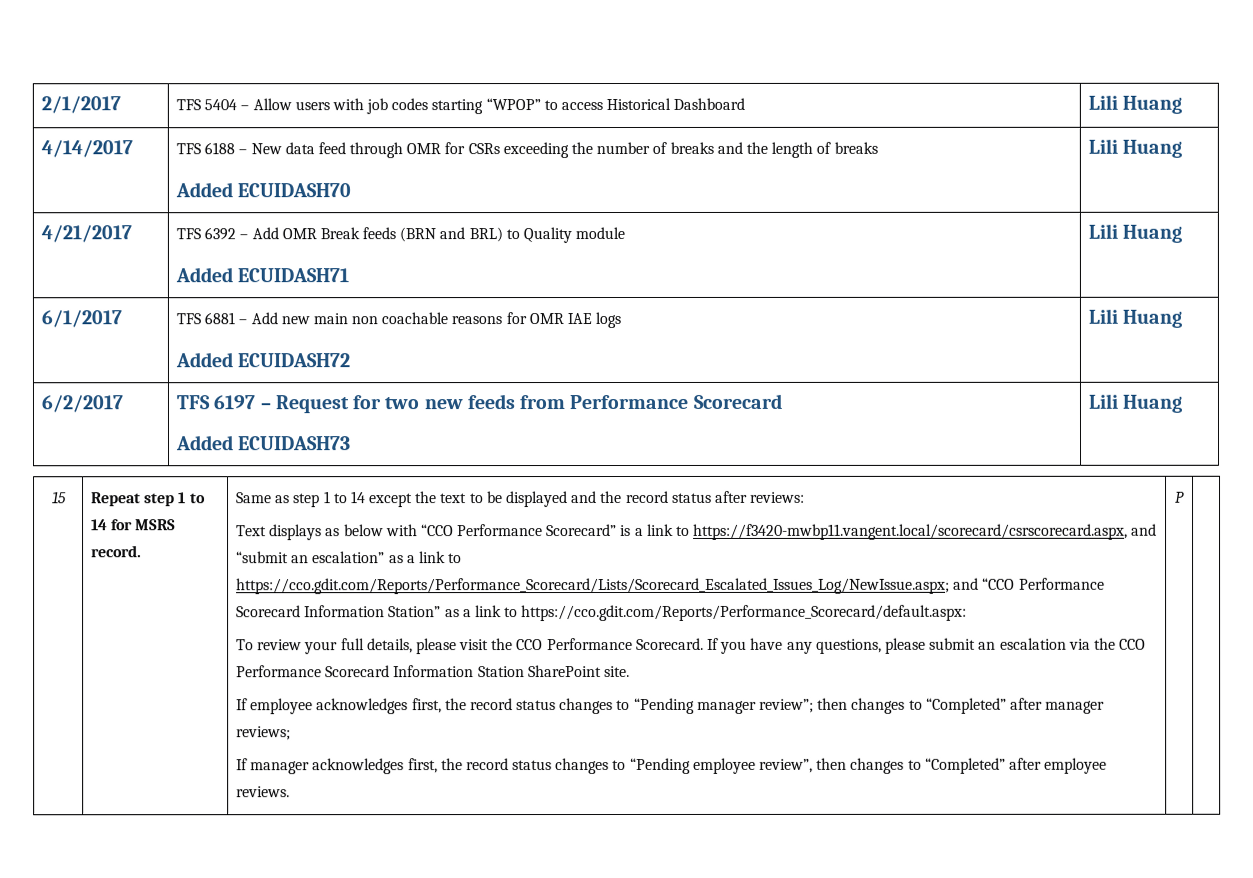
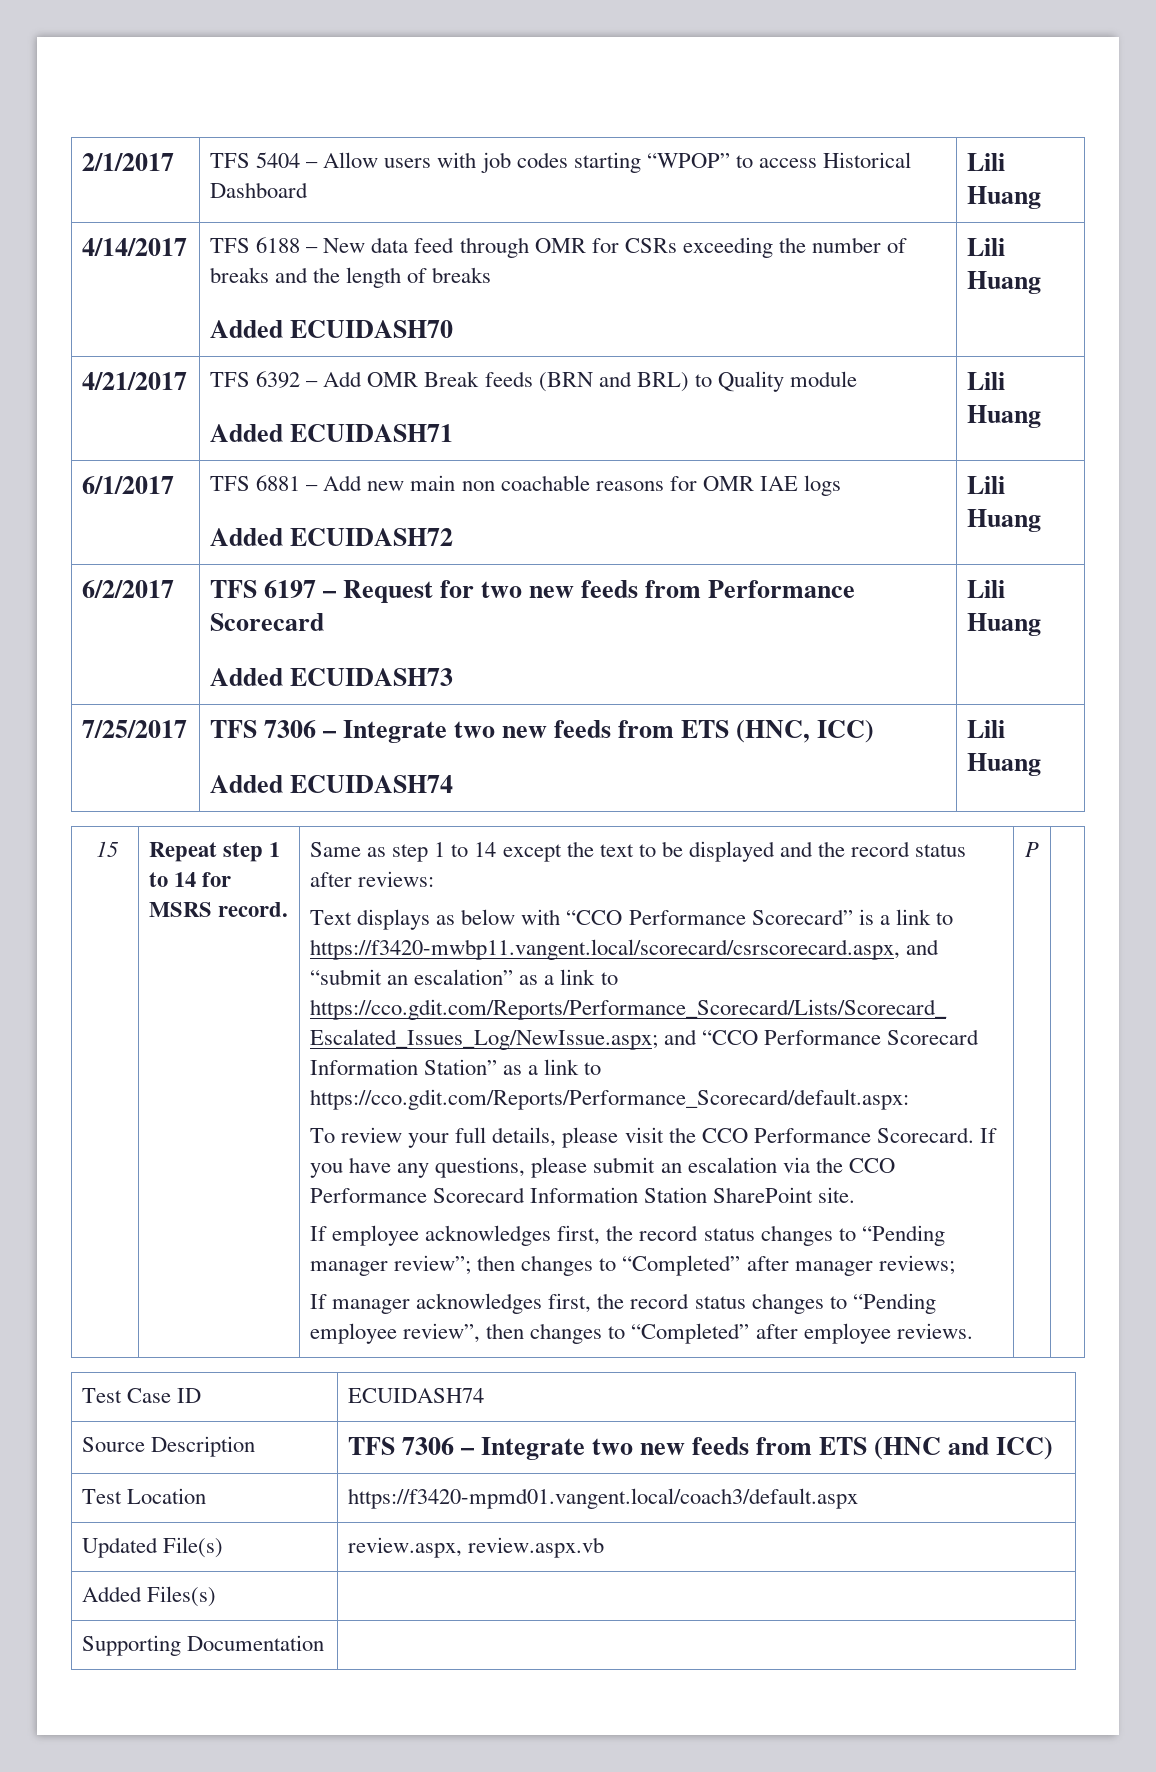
(1183, 403) none -> [82,720,188,738] [210,720,875,743] [210,775,454,793] [967,720,1006,738] [967,753,1042,776] // 7/25/2017 | TFS 7306 – Integrate two new feeds from ETS (HNC, ICC) // Added ECUIDASH74 | Lili Huang
(1185, 497) none -> [82,1388,202,1403] [348,1388,485,1403] [82,1436,256,1457] [348,1437,1054,1460] [82,1488,207,1504] [348,1488,859,1509] [82,1537,224,1558] [348,1537,605,1558] [82,1586,217,1607] [82,1635,325,1656] // Test Case ID | ECUIDASH74 // Source Description | TFS 7306 – Integrate two new feeds from ETS (HNC and ICC) // Test Location | https://f3420-mpmd01.vangent.local/coach3/default.aspx // Updated File(s) | review.aspx, review.aspx.vb // Added Files(s) | // Supporting Documentation |

